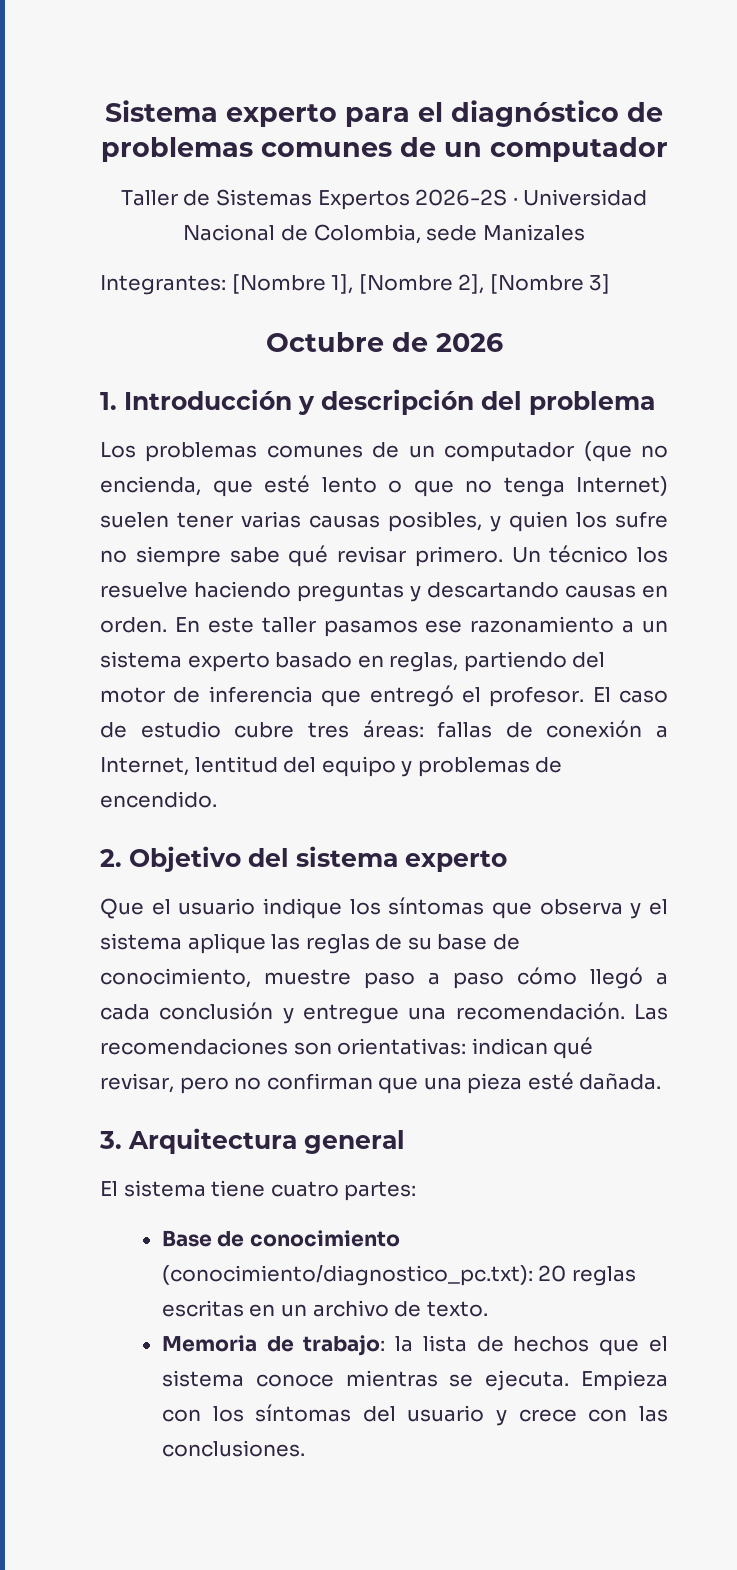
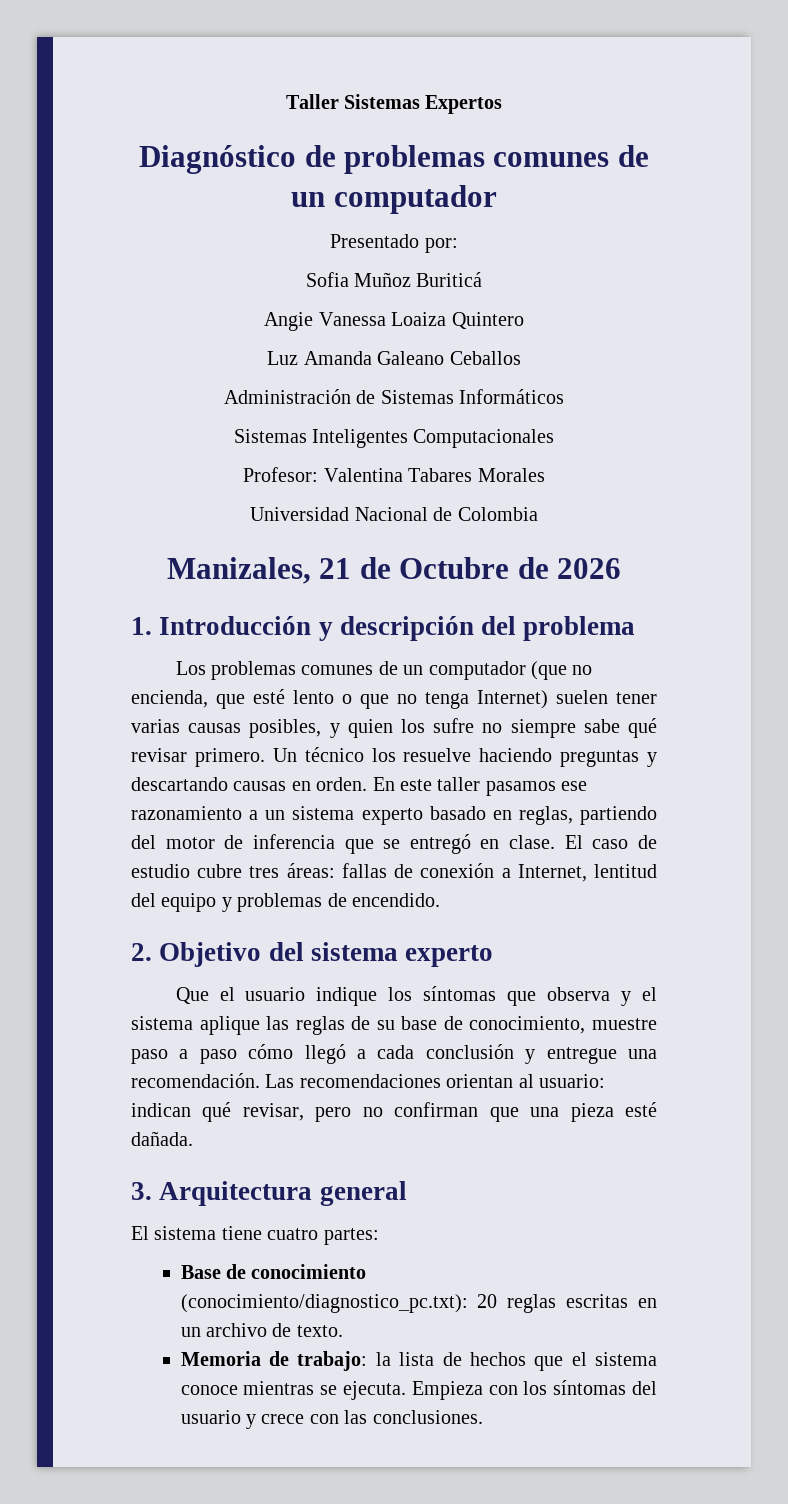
[105,100,619,127] Sistema experto para el diagnóstico -> [285,94,503,114] [139,145,297,174] Taller Sistemas Expertos // Diagnóstico
[120,189,648,210] [183,224,585,244] [100,274,611,295] Taller de Sistemas Expertos 2026-2S · Universidad Nacional de Colombia, sede Manizales // Integrantes: [Nombre 1], [Nombre 2], [Nombre 3] // -> [330,234,458,253] [305,272,483,287] [264,312,524,331] [267,351,521,365] [223,389,565,404] [233,429,555,448] [243,467,545,482] [250,507,538,521] [167,557,391,584] Presentado por: // Sofia Muñoz Buriticá // Angie Vanessa Loaiza Quintero // Luz Amanda Galeano Ceballos // Administración de Sistemas Informáticos // Sistemas Inteligentes Computacionales // Profesor: Valentina Tabares Morales // Universidad Nacional de Colombia // Manizales, 21 de
[369,685,585,707] entregó el profesor. -> [383,834,556,854] se entregó en clase.
[293,1038,467,1055] son orientativas: -> [446,1074,605,1088] orientan al usuario:

